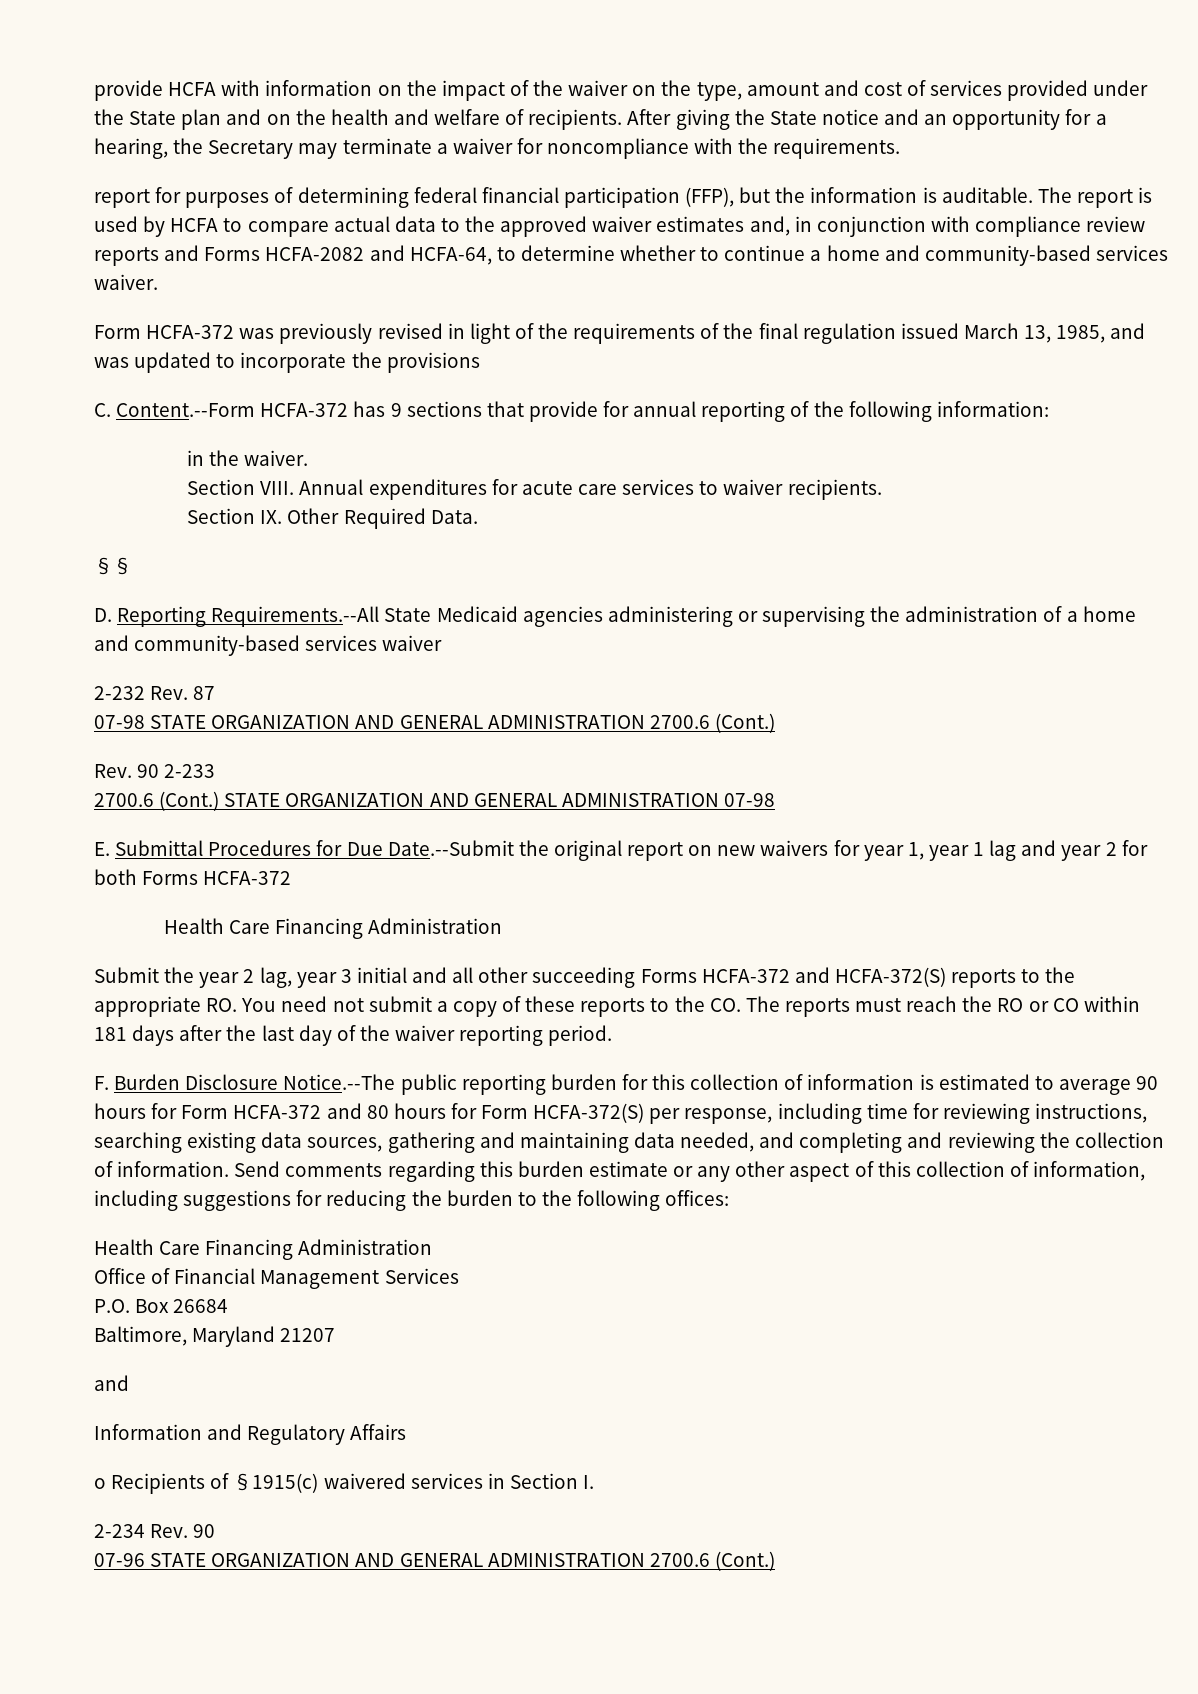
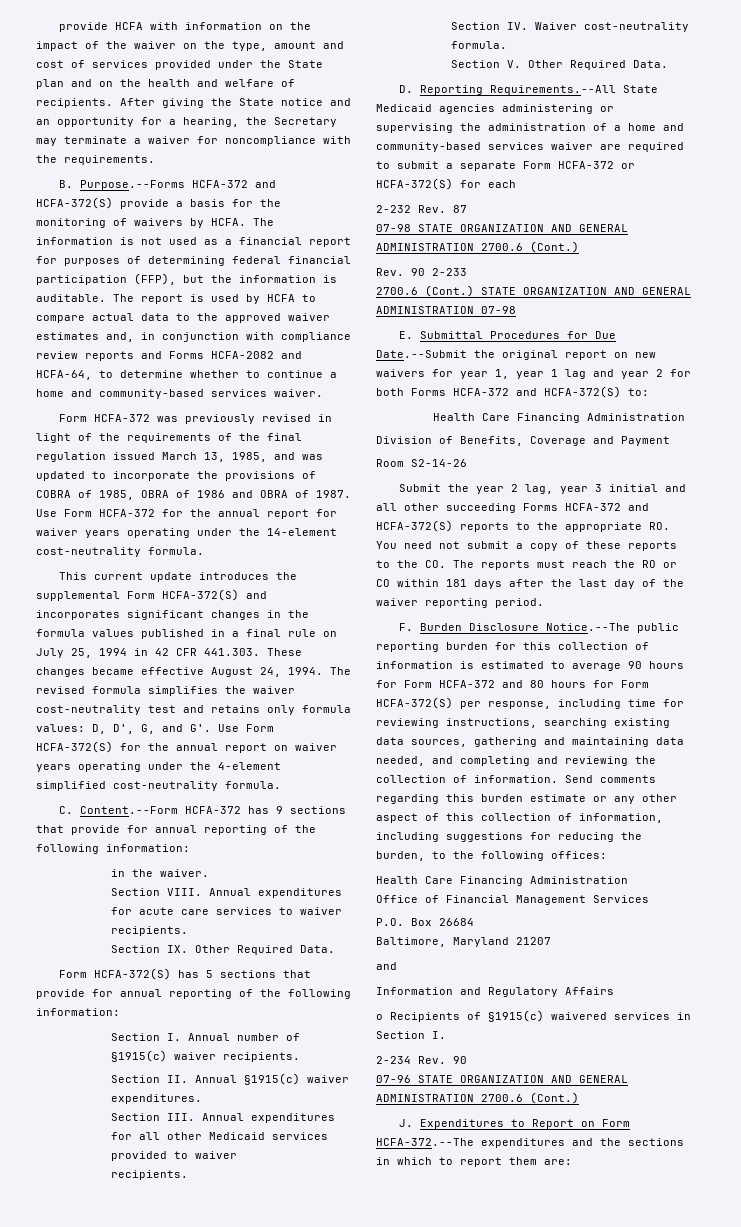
(901, 148) none -> [58,180,276,190] [36,197,281,209] [36,218,274,228] [36,237,302,245] B. Purpose.--Forms HCFA-372 and HCFA-372(S) provide a basis for the monitoring of waivers by HCFA. The information is not used as a financial
(480, 362) none -> [302,471,316,479] [36,490,351,500] [36,509,337,519] [36,528,337,538] [36,547,204,557] [58,572,297,582] [36,589,267,601] [36,610,309,620] [36,629,337,639] [36,648,302,658] [36,667,351,677] [36,686,295,696] [36,705,351,715] [36,724,274,734] [36,741,337,753] [36,762,281,772] [36,781,281,791] of COBRA of 1985, OBRA of 1986 and OBRA of 1987. Use Form HCFA-372 for the annual report for waiver years operating under the 14-element cost-neutrality formula. // This current update introduces the supplemental Form HCFA-372(S) and incorporates significant changes in the formula values published in a final rule on July 25, 1994 in 42 CFR 441.303. These changes became effective August 24, 1994. The revised formula simplifies the waiver cost-neutrality test and retains only formula values: D, D', G, and G'. Use Form HCFA-372(S) for the annual report on waiver years operating under the 4-element simplified cost-neutrality formula.
[94,557,132,575] §§ -> [58,968,311,980] [36,989,351,999] [36,1008,120,1016] [111,1033,301,1041] [111,1050,301,1062] [111,1073,350,1085] [111,1094,203,1104] [111,1113,336,1123] [111,1132,329,1140] [111,1151,238,1161] [111,1170,189,1180] [451,22,690,32] [451,41,508,49] [451,60,669,70] Form HCFA-372(S) has 5 sections that provide for annual reporting of the following information: // Section I. Annual number of §1915(c) waiver recipients. // Section II. Annual §1915(c) waiver expenditures. // Section III. Annual expenditures for all other Medicaid services provided to waiver // recipients. // Section IV. Waiver cost-neutrality formula. // Section V. Other Required Data.
(443, 643) none -> [600,142,684,152] [376,161,635,171] [376,178,516,190] are required to submit a separate Form HCFA-372 or HCFA-372(S) for each
[163,918,503,939] // Health Care Financing Administration -> [516,386,649,398] [432,413,685,423] [376,436,670,446] [376,459,467,467] and HCFA-372(S) to: // Health Care Financing Administration // Division of Benefits, Coverage and Payment // Room S2-14-26
[446,1190,513,1206] burden -> [376,851,425,861] burden,
(775, 1561) none -> [398,1119,630,1129] [376,1138,684,1148] [376,1157,572,1167] // J. Expenditures to Report on Form HCFA-372.--The expenditures and the sections in which to report them are:

